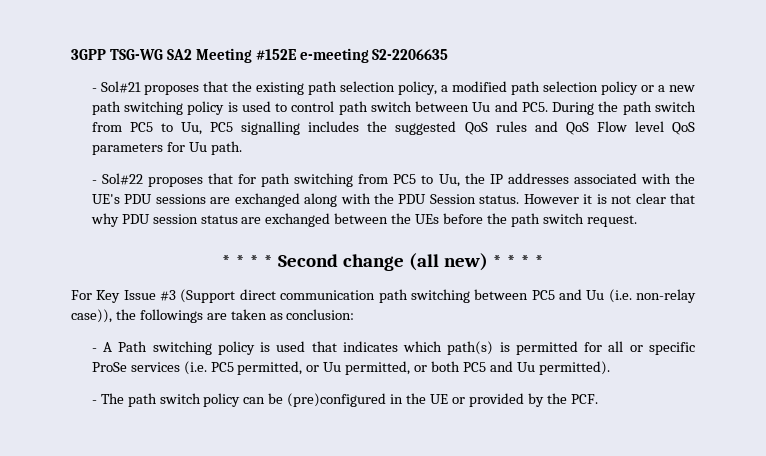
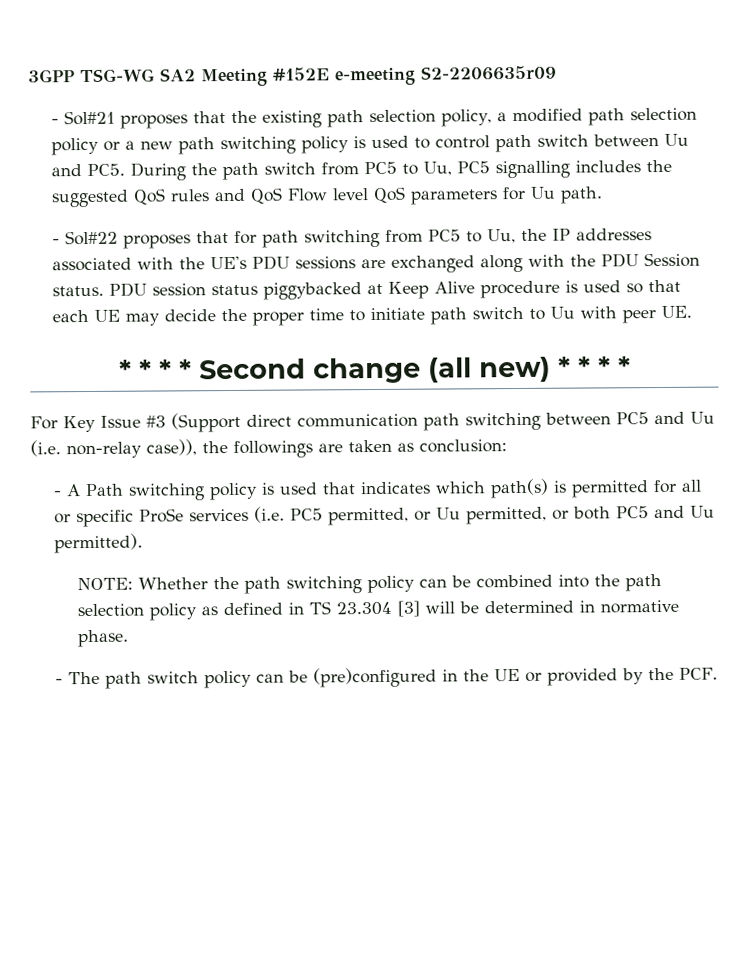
[372,49,449,60] S2-2206635 -> [421,65,557,81] S2-2206635r09
[523,193,695,204] [90,213,637,227] However it is not clear that why PDU session status are exchanged between the UEs before the path switch request. -> [109,279,682,300] [52,305,693,326] PDU session status piggybacked at Keep Alive procedure is used so that each UE may decide the proper time to initiate path switch to Uu with peer UE.
(610, 368) none -> [77,573,663,594] [77,599,680,621] [78,629,130,648] // NOTE: Whether the path switching policy can be combined into the path selection policy as defined in TS 23.304 [3] will be determined in normative phase.

